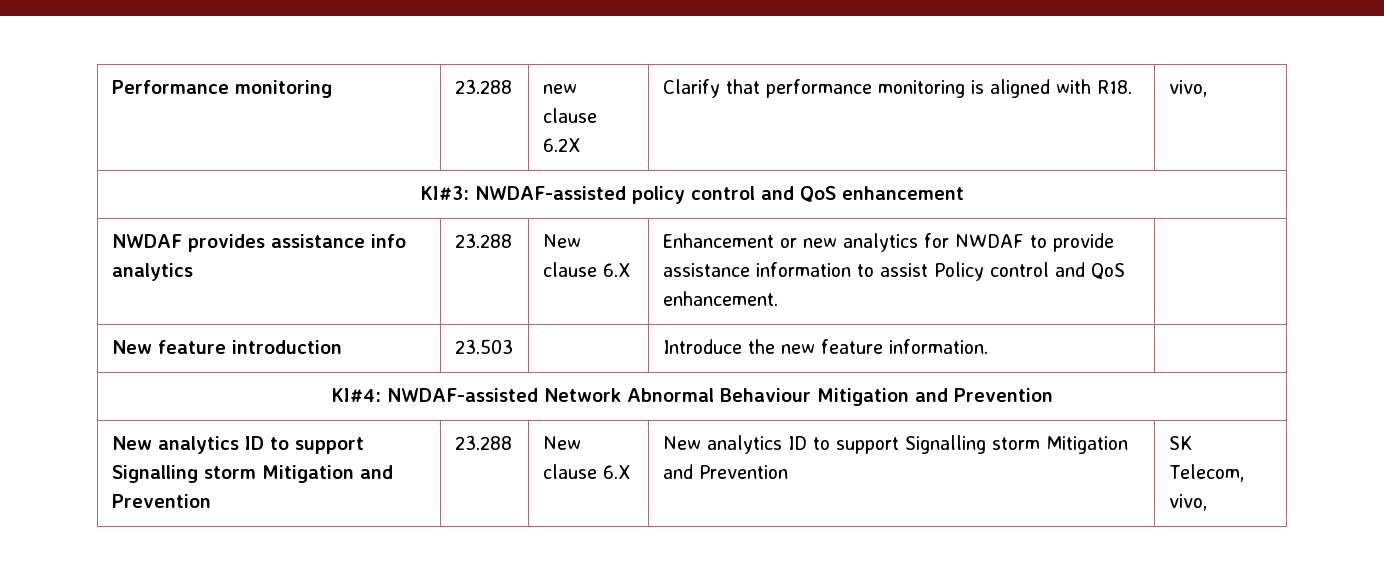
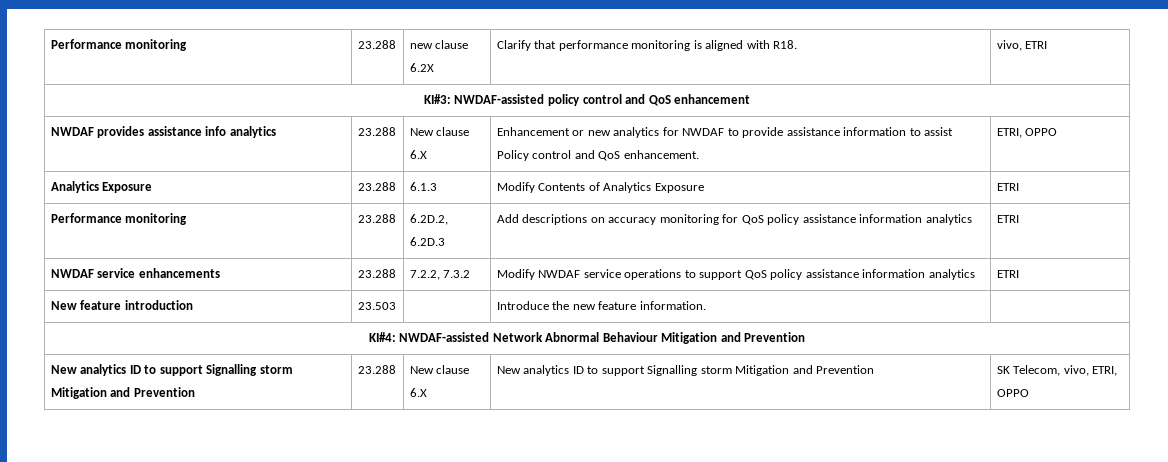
(1207, 88) none -> [1025,41,1048,49] ETRI
(778, 298) none -> [996,128,1058,138] [50,181,153,193] [357,182,396,191] [409,182,437,191] [496,182,704,193] [996,183,1019,191] [50,213,188,225] [357,214,396,223] [409,214,448,225] [409,237,445,246] [496,214,972,225] [996,215,1019,223] [50,268,220,278] [357,269,396,278] [409,270,471,280] [496,269,975,280] [996,270,1019,278] ETRI, OPPO // Analytics Exposure | 23.288 | 6.1.3 | Modify Contents of Analytics Exposure | ETRI // Performance monitoring | 23.288 | 6.2D.2, 6.2D.3 | Add descriptions on accuracy monitoring for QoS policy assistance information analytics | ETRI // NWDAF service enhancements | 23.288 | 7.2.2, 7.3.2 | Modify NWDAF service operations to support QoS policy assistance information analytics | ETRI
(1207, 502) none -> [1092,366,1118,376] [996,389,1029,397] ETRI, OPPO

